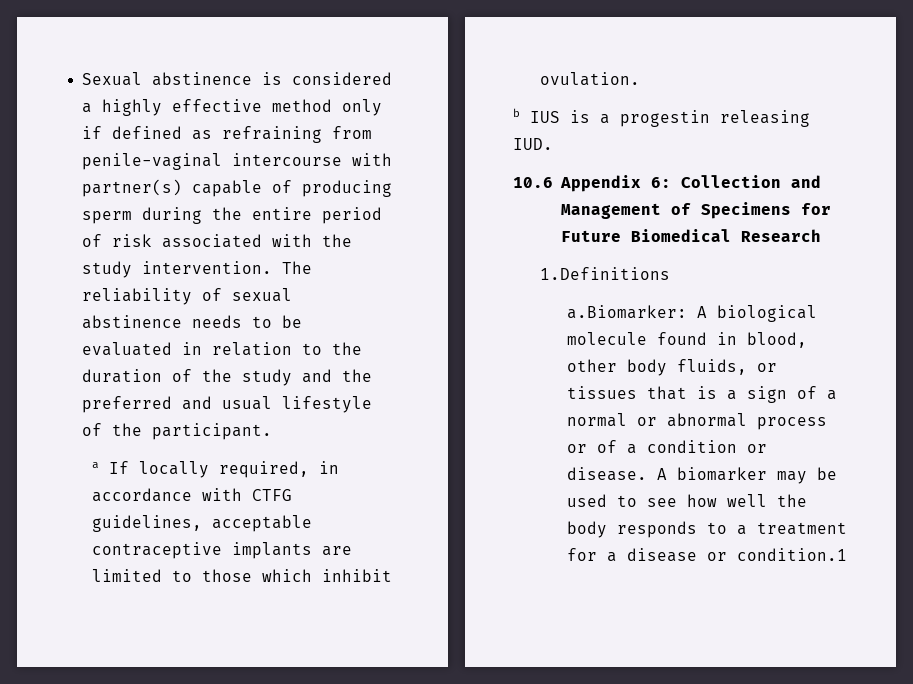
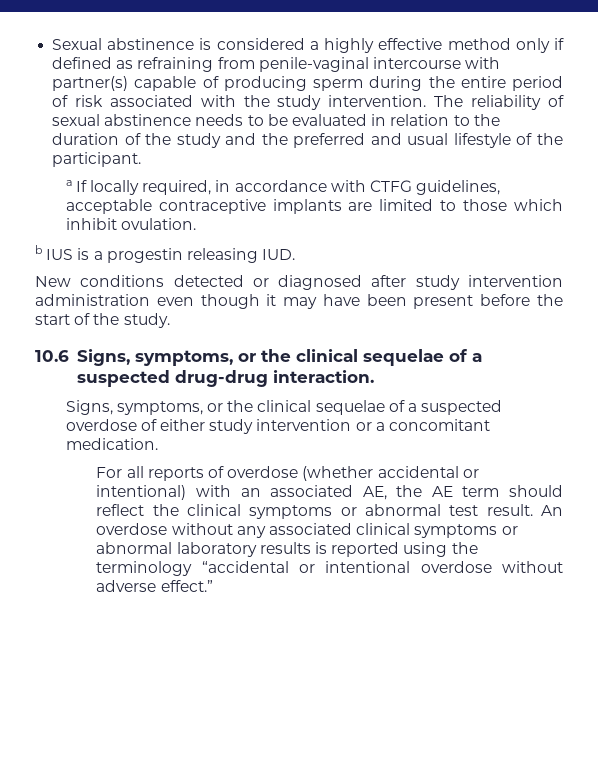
[513,175,821,192] [560,202,831,219] [560,229,821,242] [539,267,670,280] [566,305,817,322] [566,332,807,348] [566,359,777,376] [566,386,837,403] [566,413,827,430] [566,440,767,454] [566,467,837,484] [566,494,807,507] [566,521,847,538] [566,548,847,562] 10.6 Appendix 6: Collection and Management of Specimens for Future Biomedical Research // 1.Definitions // a.Biomarker: A biological molecule found in blood, other body fluids, or tissues that is a sign of a normal or abnormal process or of a condition or disease. A biomarker may be used to see how well the body responds to a treatment for a disease or condition.1 -> [35,275,563,290] [35,294,563,309] [35,313,170,328] [35,349,482,366] [76,370,374,387] [65,400,503,415] [65,419,491,434] [65,438,158,450] [96,466,479,481] [96,485,563,500] [96,504,563,519] [96,523,518,538] [96,542,478,557] [96,561,563,576] [96,580,213,592] New conditions detected or diagnosed after study intervention administration even though it may have been present before the start of the study. // 10.6 Signs, symptoms, or the clinical sequelae of a suspected drug-drug interaction. // Signs, symptoms, or the clinical sequelae of a suspected overdose of either study intervention or a concomitant medication. // For all reports of overdose (whether accidental or intentional) with an associated AE, the AE term should reflect the clinical symptoms or abnormal test result. An overdose without any associated clinical symptoms or abnormal laboratory results is reported using the terminology “accidental or intentional overdose without adverse effect.”

